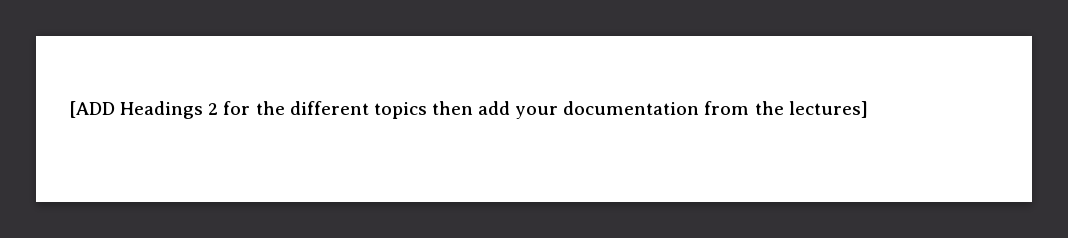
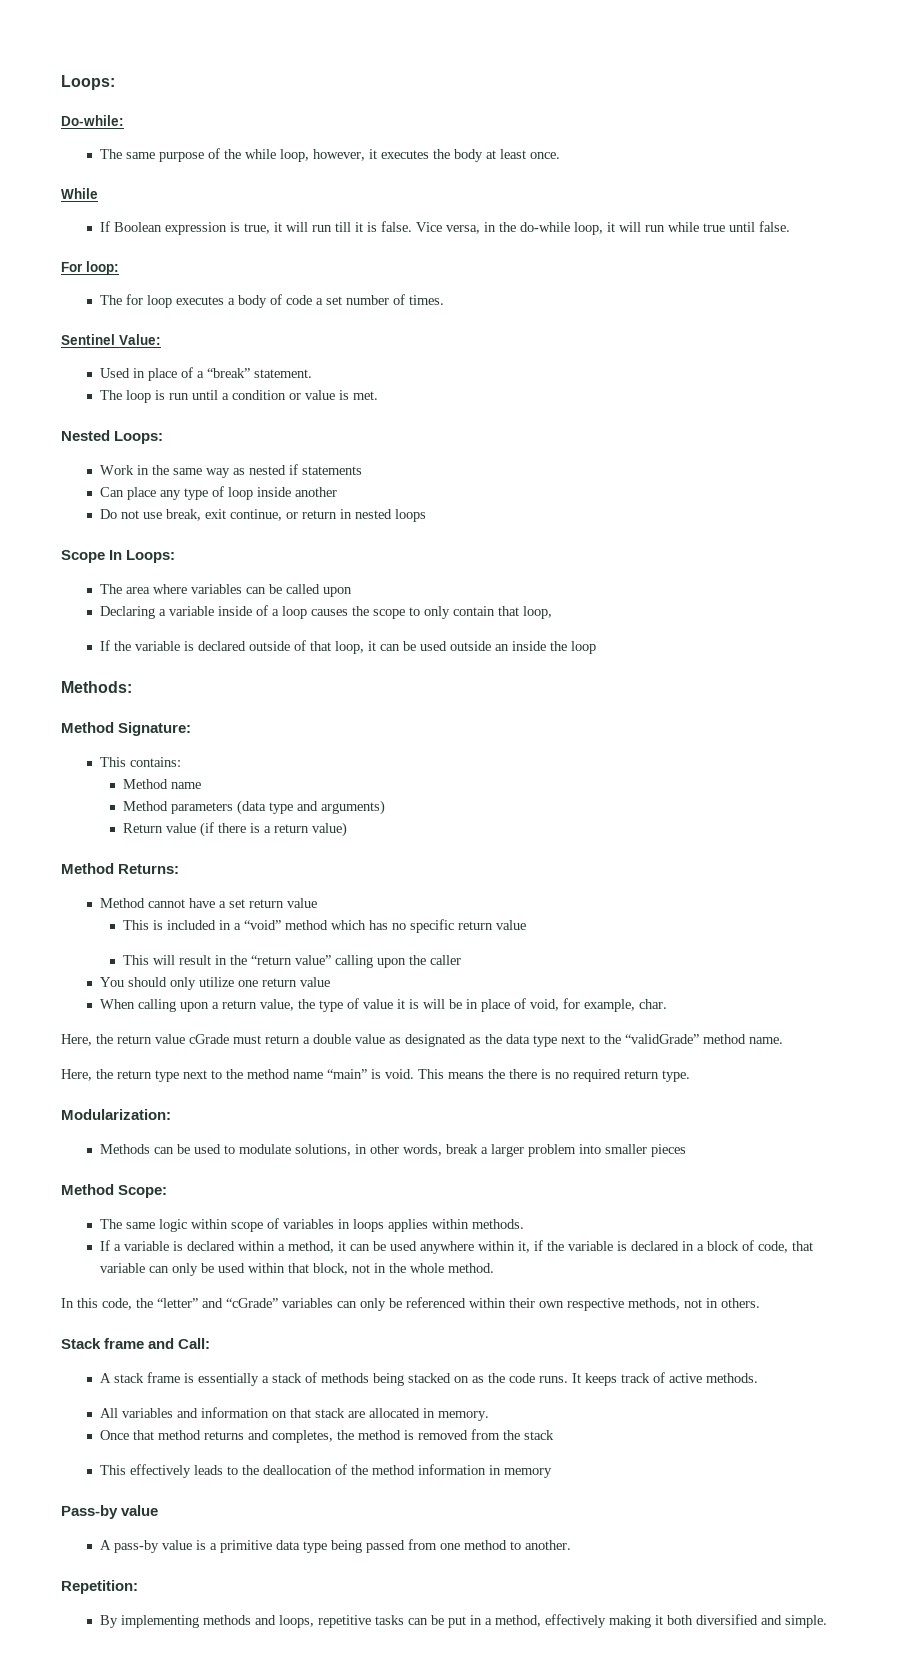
[69,101,868,119] [ADD Headings 2 for the different topics then add your documentation from the lectures] -> [61,75,115,90] [61,115,124,126] [100,148,561,162] [61,188,98,199] [100,221,791,235] [61,261,119,275] [100,294,445,308] [61,334,161,345] [100,367,313,381] [100,390,379,403] [61,430,164,444] [100,464,363,478] [100,486,338,500] [100,509,427,522] [61,550,176,563] [100,584,353,597] [100,605,553,619] [100,640,597,654] [61,681,132,693] [61,722,192,736] [100,757,182,767] [123,779,202,789] [123,800,386,815] [123,822,348,837] [61,863,180,874] [100,898,318,908] [123,919,527,933] [123,955,462,968] [100,977,331,990] [100,998,668,1012] [61,1034,783,1047] [61,1069,690,1082] [61,1109,171,1120] [100,1144,687,1157] [61,1184,168,1198] [100,1218,525,1232] [100,1240,814,1254] [100,1263,495,1276] [61,1297,760,1311] [61,1338,211,1349] [100,1372,759,1386] [100,1407,490,1421] [100,1429,555,1443] [100,1464,553,1478] [61,1505,159,1519] [100,1539,572,1553] [61,1580,138,1594] [100,1614,828,1628] Loops: // Do-while: // The same purpose of the while loop, however, it executes the body at least once. // While // If Boolean expression is true, it will run till it is false. Vice versa, in the do-while loop, it will run while true until false. // For loop: // The for loop executes a body of code a set number of times. // Sentinel Value: // Used in place of a “break” statement. // The loop is run until a condition or value is met. // Nested Loops: // Work in the same way as nested if statements // Can place any type of loop inside another // Do not use break, exit continue, or return in nested loops // Scope In Loops: // The area where variables can be called upon // Declaring a variable inside of a loop causes the scope to only contain that loop, // If the variable is declared outside of that loop, it can be used outside an inside the loop // Methods: // Method Signature: // This contains: // Method name // Method parameters (data type and arguments) // Return value (if there is a return value) // Method Returns: // Method cannot have a set return value // This is included in a “void” method which has no specific return value // This will result in the “return value” calling upon the caller // You should only utilize one return value // When calling upon a return value, the type of value it is will be in place of void, for example, char. // Here, the return value cGrade must return a double value as designated as the data type next to the “validGrade” method name. // Here, the return type next to the method name “main” is void. This means the there is no required return type. // Modularization: // Methods can be used to modulate solutions, in other words, break a larger problem into smaller pieces // Method Scope: // The same logic within scope of variables in loops applies within methods. // If a variable is declared within a method, it can be used anywhere within it, if the variable is declared in a block of code, that variable can only be used within that block, not in the whole method. // In this code, the “letter” and “cGrade” variables can only be referenced within their own respective methods, not in others. // Stack frame and Call: // A stack frame is essentially a stack of methods being stacked on as the code runs. It keeps track of active methods. // All variables and information on that stack are allocated in memory. // Once that method returns and completes, the method is removed from the stack // This effectively leads to the deallocation of the method information in memory // Pass-by value // A pass-by value is a primitive data type being passed from one method to another. // Repetition: // By implementing methods and loops, repetitive tasks can be put in a method, effectively making it both diversified and simple.

